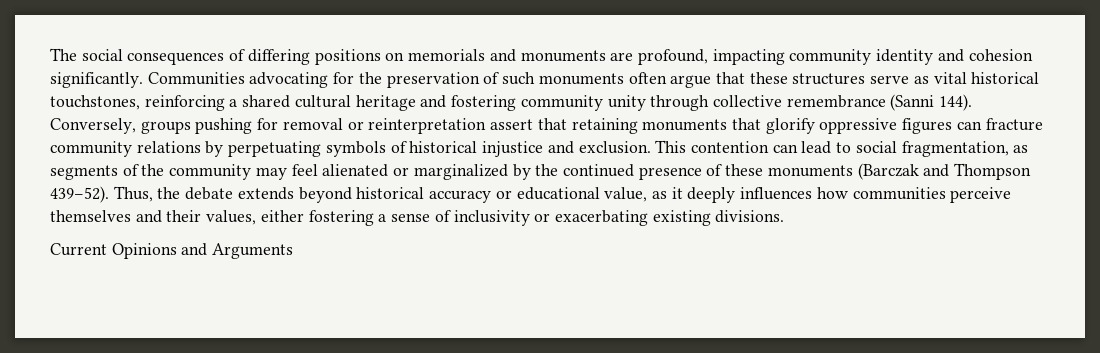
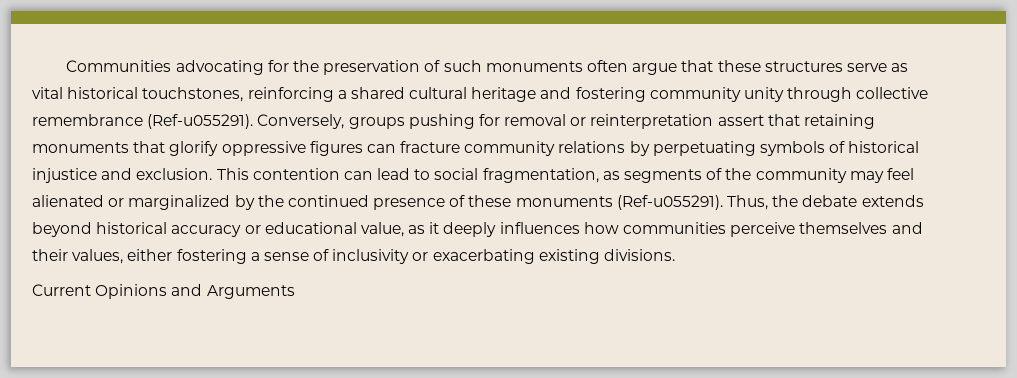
[50,48,1033,65] [50,72,143,88] The social consequences of differing positions on memorials and monuments are profound, impacting community identity and cohesion significantly. -> (66, 66) none
[890,94,973,111] (Sanni 144). -> [147,114,254,129] (Ref-u055291).
[857,163,1032,180] [50,186,109,203] (Barczak and Thompson 439–52). -> [616,195,723,210] (Ref-u055291).

